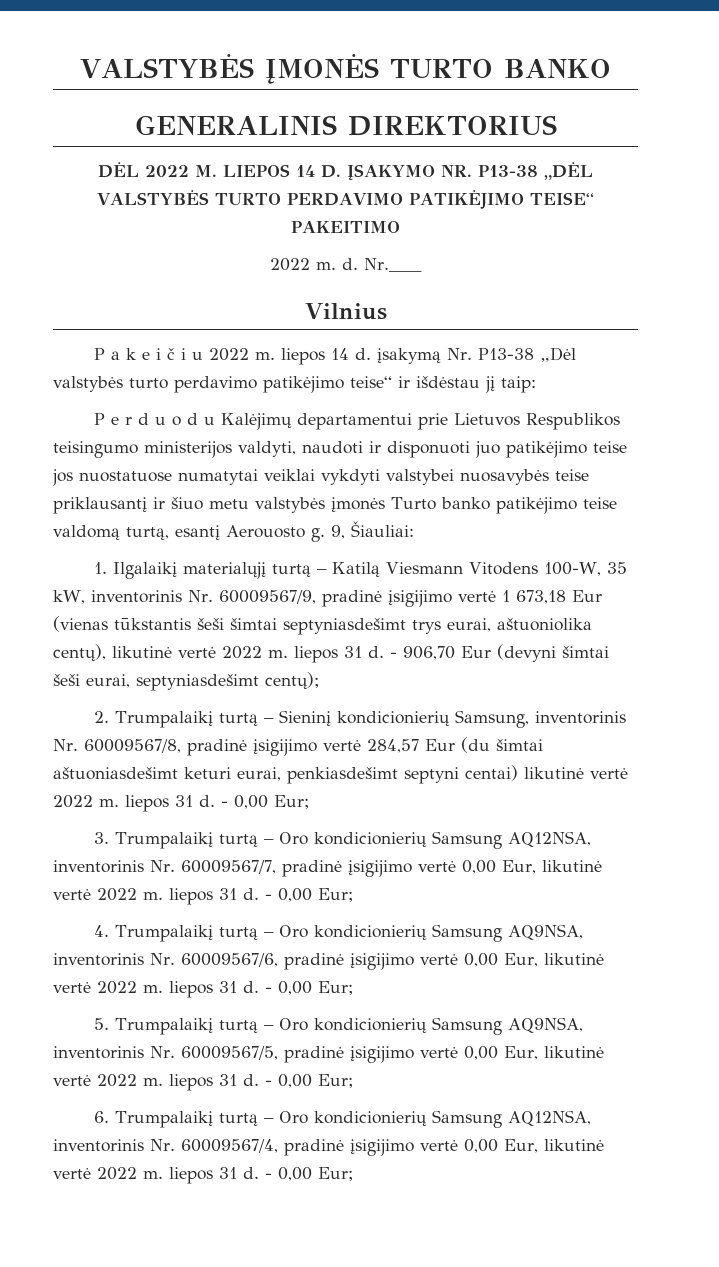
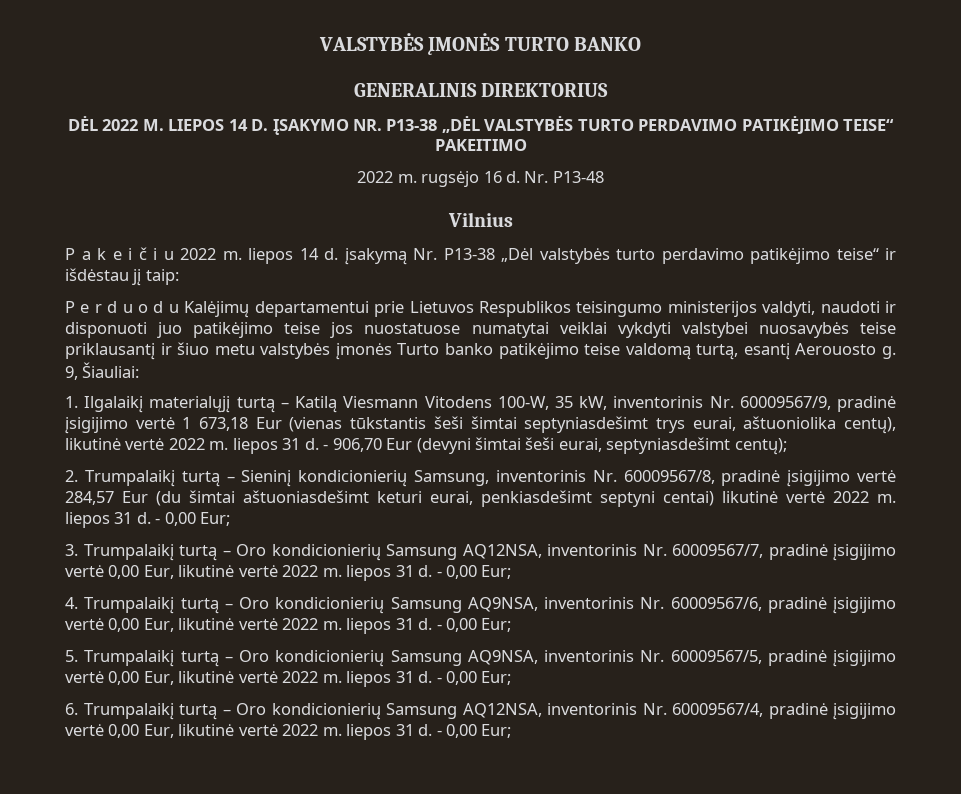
[342,258,423,272] d. Nr.____ -> [421,171,604,187] rugsėjo 16 d. Nr. P13-48

